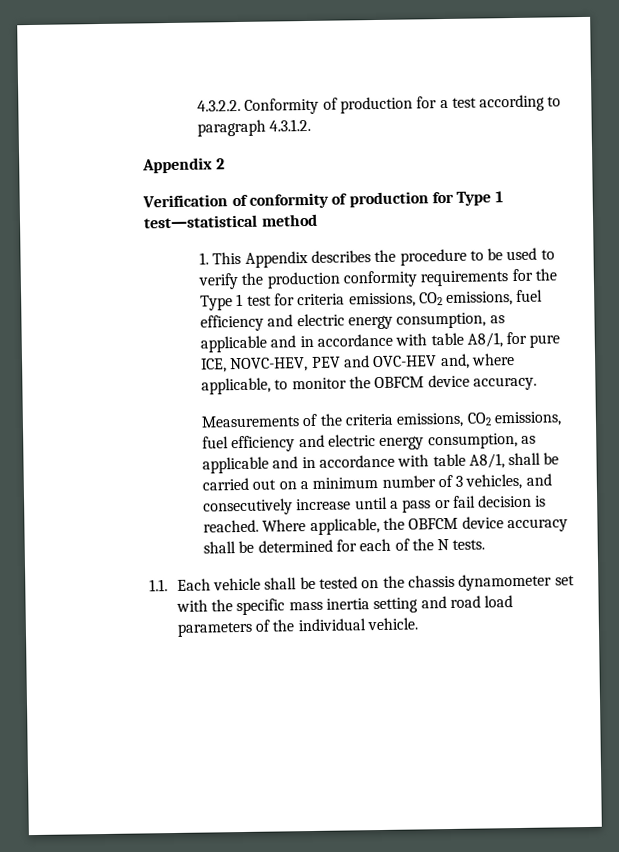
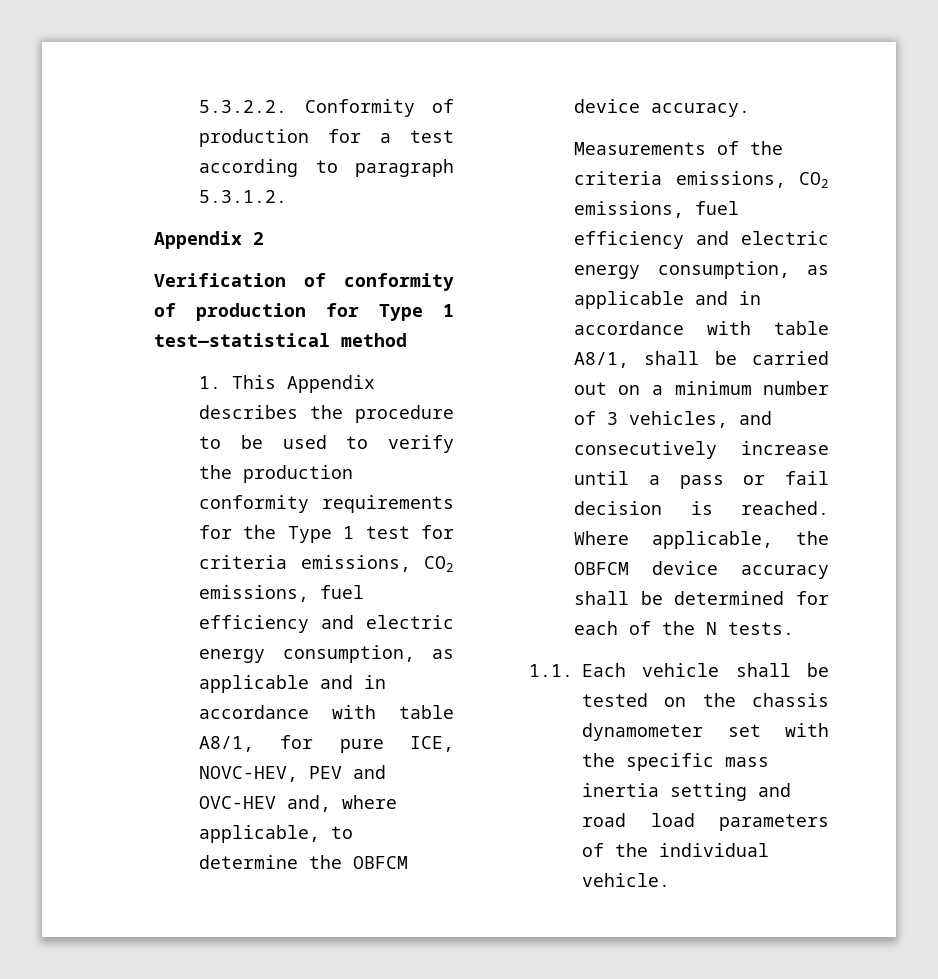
[196,99,241,112] 4.3.2.2. -> [198,100,287,113] 5.3.2.2.
[269,118,312,132] 4.3.1.2. -> [198,190,287,203] 5.3.1.2.
[291,377,347,390] monitor -> [198,855,298,869] determine

